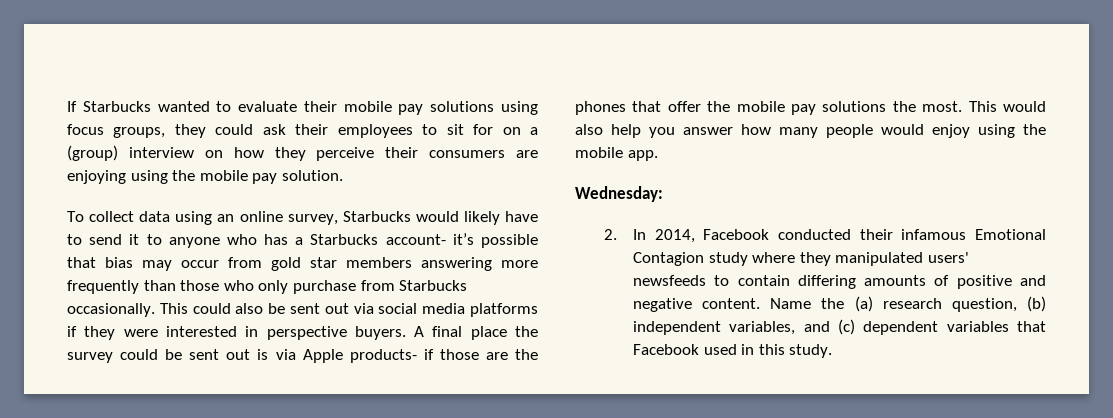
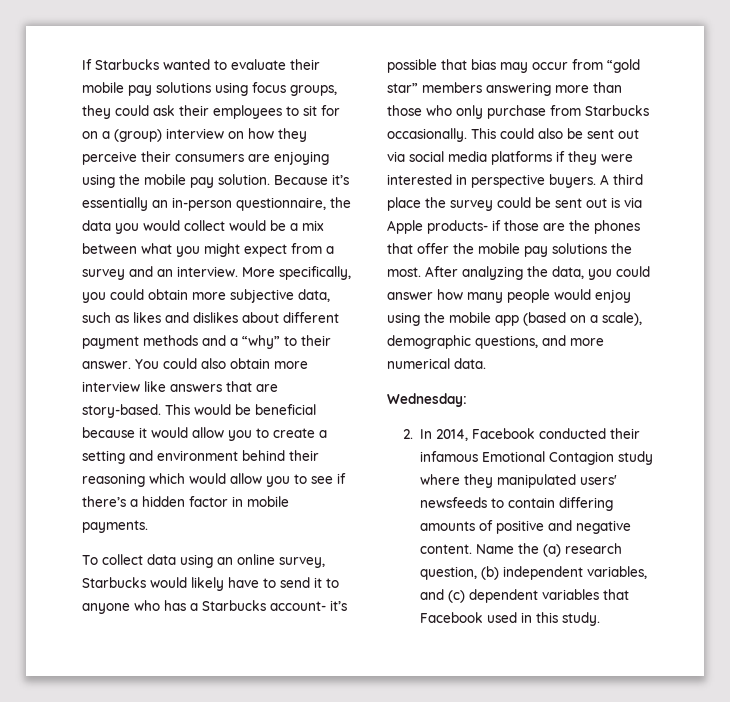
(343, 175) none -> [274,174,349,185] [82,197,351,211] [82,220,324,234] [82,243,334,257] [82,266,351,280] [82,289,330,303] [82,312,339,323] [82,335,331,349] [82,358,308,369] [82,381,278,392] [82,404,316,418] [82,427,327,441] [82,450,319,464] [82,473,346,487] [82,496,289,507] [82,520,148,533] Because it’s essentially an in-person questionnaire, the data you would collect would be a mix between what you might expect from a survey and an interview. More specifically, you could obtain more subjective data, such as likes and dislikes about different payment methods and a “why” to their answer. You could also obtain more interview like answers that are story-based. This would be beneficial because it would allow you to create a setting and environment behind their reasoning which would allow you to see if there’s a hidden factor in mobile payments.
[271,257,337,271] gold star -> [607,59,640,73] [387,83,418,93] “gold star”
[67,280,139,294] frequently -> (589, 89) none
[432,326,463,337] final -> [613,174,643,185] third
[968,101,1046,112] [575,124,675,138] This would also help you -> [425,266,650,280] After analyzing the data, you could
[627,150,658,161] app. -> [495,312,642,326] [387,335,604,349] [387,358,486,369] app (based on a scale), demographic questions, and more numerical data.

